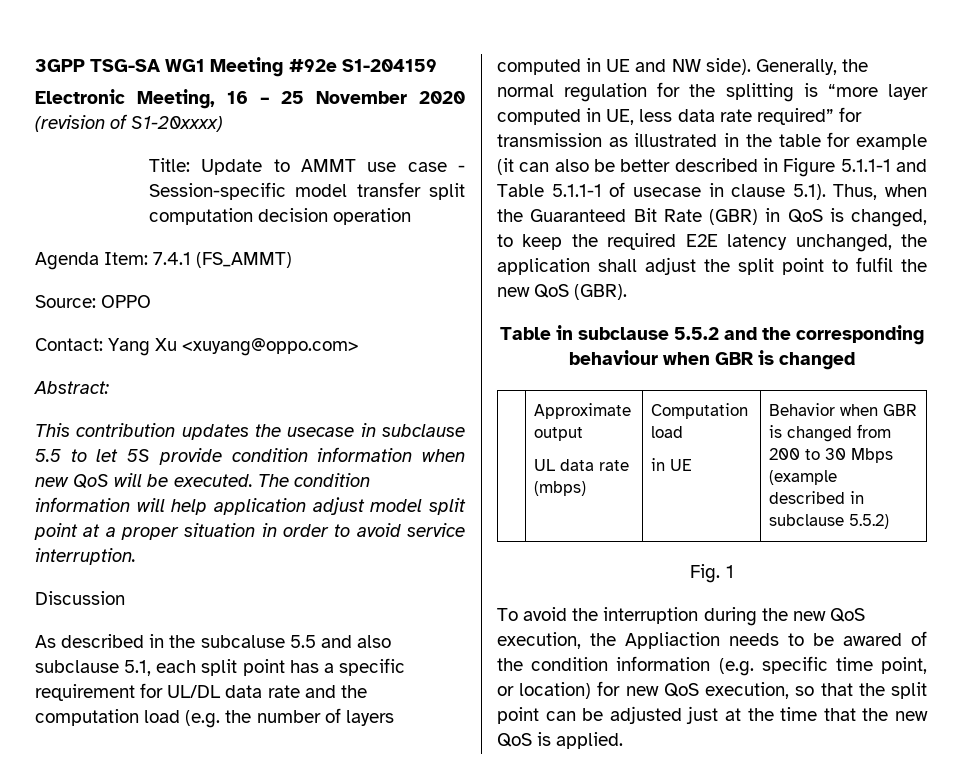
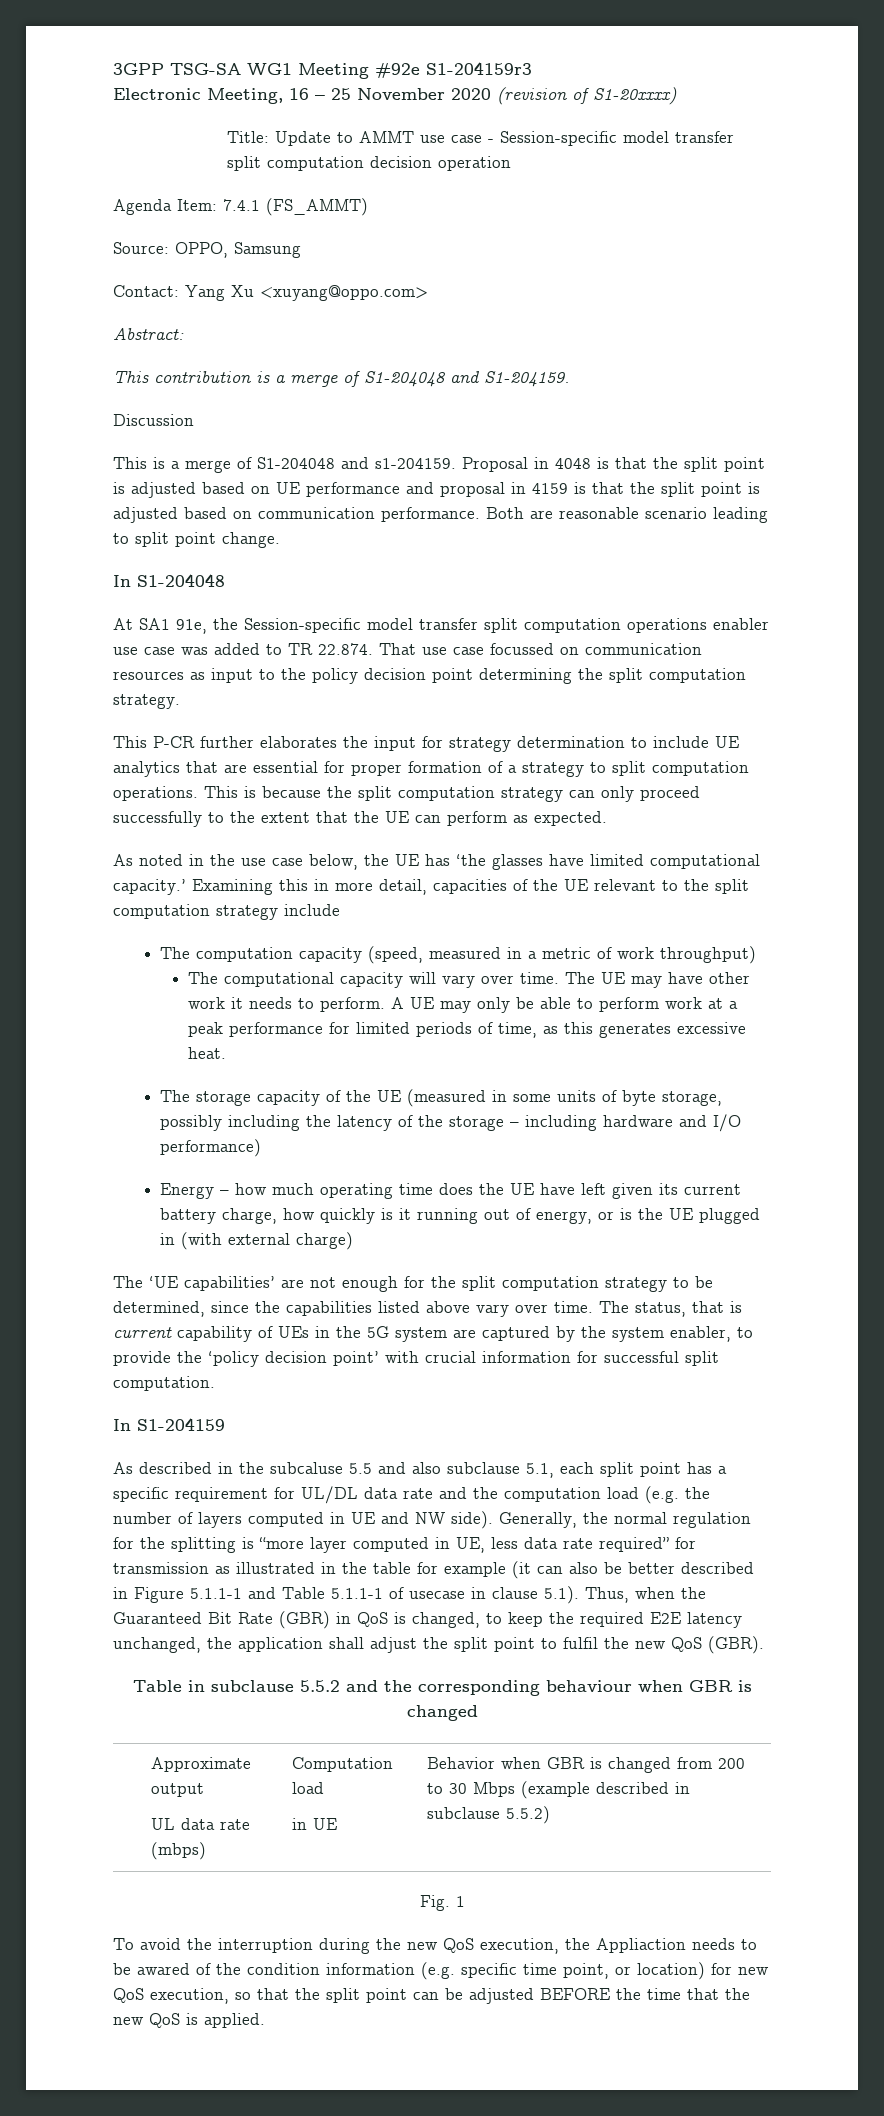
[341,59,437,72] S1-204159 -> [426,62,532,75] S1-204159r3
[101,295,152,308] OPPO -> [175,242,301,258] OPPO, Samsung
[181,423,465,440] [35,447,466,465] [35,473,370,489] [35,497,467,515] [34,523,465,540] [35,548,136,565] [35,591,125,605] updates the usecase in subclause 5.5 to let 5S provide condition information when new QoS will be executed. The condition information will help application adjust model split point at a proper situation in order to avoid service interruption. // Discussion -> [256,371,570,387] [113,414,194,426] [113,457,765,473] [113,482,760,498] [113,507,768,523] [113,532,280,548] [113,574,225,587] [113,618,769,634] [113,643,702,655] [113,668,746,684] [113,694,180,709] [113,736,739,752] [113,761,749,777] [113,786,700,802] [113,811,607,827] [113,854,760,870] [113,879,749,895] [113,904,340,920] [159,946,756,964] [187,972,750,988] [187,997,738,1013] [187,1022,746,1038] [187,1047,226,1059] [159,1089,722,1107] [159,1114,741,1132] [159,1139,261,1157] [159,1183,741,1199] [159,1208,760,1224] [159,1232,353,1250] [113,1276,713,1292] [113,1301,742,1317] [113,1326,753,1342] [113,1351,719,1367] [113,1376,215,1391] [113,1418,225,1431] is a merge of S1-204048 and S1-204159. // Discussion // This is a merge of S1-204048 and s1-204159. Proposal in 4048 is that the split point is adjusted based on UE performance and proposal in 4159 is that the split point is adjusted based on communication performance. Both are reasonable scenario leading to split point change. // In S1-204048 // At SA1 91e, the Session-specific model transfer split computation operations enabler use case was added to TR 22.874. That use case focussed on communication resources as input to the policy decision point determining the split computation strategy. // This P-CR further elaborates the input for strategy determination to include UE analytics that are essential for proper formation of a strategy to split computation operations. This is because the split computation strategy can only proceed successfully to the extent that the UE can perform as expected. // As noted in the use case below, the UE has ‘the glasses have limited computational capacity.’ Examining this in more detail, capacities of the UE relevant to the split computation strategy include // The computation capacity (speed, measured in a metric of work throughput) // The computational capacity will vary over time. The UE may have other work it needs to perform. A UE may only be able to perform work at a peak performance for limited periods of time, as this generates excessive heat. // The storage capacity of the UE (measured in some units of byte storage, possibly including the latency of the storage – including hardware and I/O performance) // Energy – how much operating time does the UE have left given its current battery charge, how quickly is it running out of energy, or is the UE plugged in (with external charge) // The ‘UE capabilities’ are not enough for the split computation strategy to be determined, since the capabilities listed above vary over time. The status, that is current capability of UEs in the 5G system are captured by the system enabler, to provide the ‘policy decision point’ with crucial information for successful split computation. // In S1-204159
[686,706,741,724] just at -> [540,1988,610,2000] BEFORE

